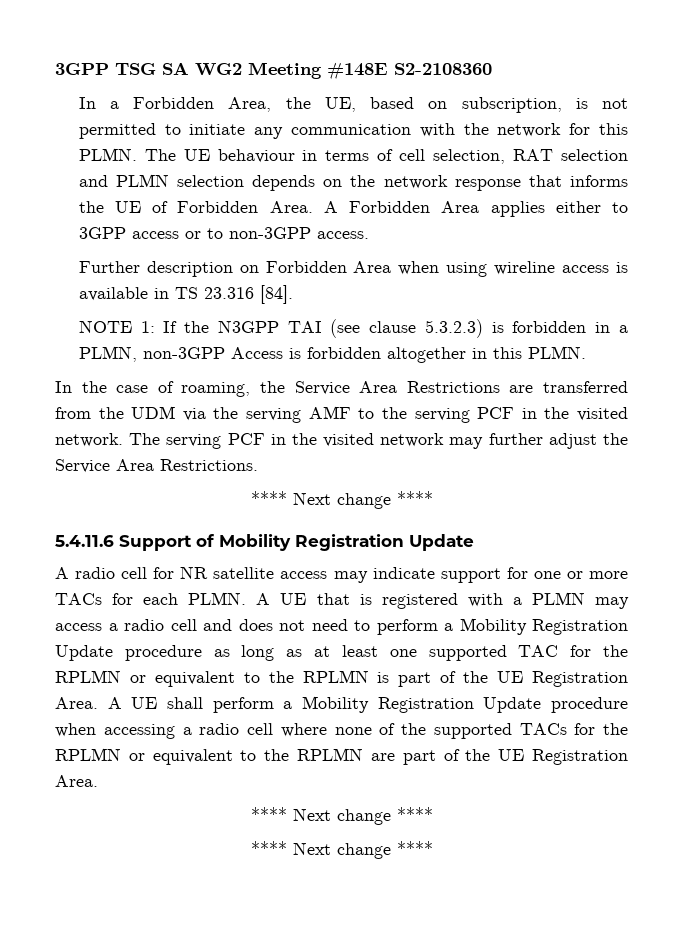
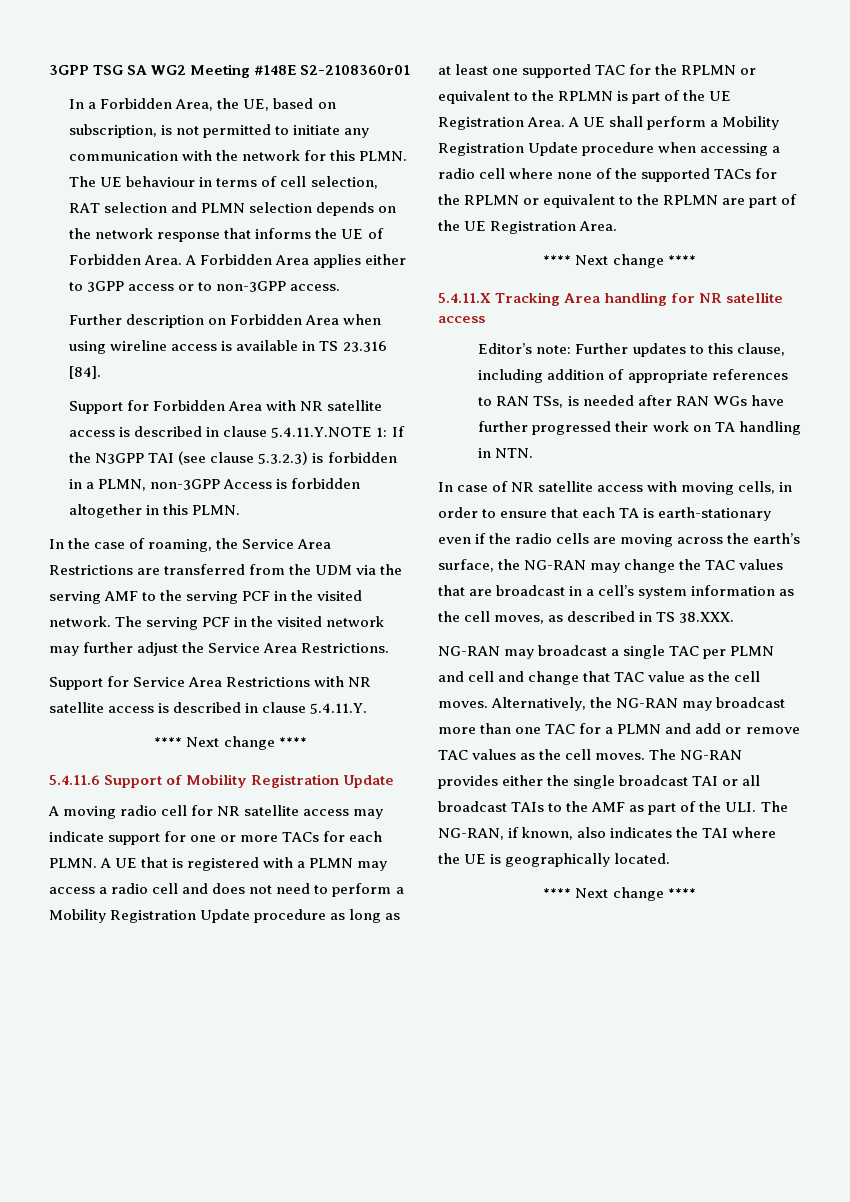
[394,63,492,75] S2-2108360 -> [300,65,411,75] S2-2108360r01
[78,320,132,333] NOTE -> [69,400,383,414] [69,426,373,438] Support for Forbidden Area with NR satellite access is described in clause 5.4.11.Y.NOTE
(258, 465) none -> [49,676,372,690] [49,702,368,714] // Support for Service Area Restrictions with NR satellite access is described in clause 5.4.11.Y.
(69, 573) none -> [63,806,117,819] moving
(433, 814) none -> [438,292,784,306] [438,316,485,323] [478,343,785,357] [478,369,788,383] [478,395,784,408] [478,421,801,435] [478,448,534,458] [438,481,793,495] [438,507,772,521] [438,533,801,547] [438,559,784,573] [438,585,795,599] [438,611,735,624] [438,645,775,659] [438,671,761,685] [438,697,786,711] [438,723,800,734] [438,749,743,760] [438,775,761,789] [438,801,788,815] [438,827,777,840] [438,853,671,867] // 5.4.11.X Tracking Area handling for NR satellite access // Editor’s note: Further updates to this clause, including addition of appropriate references to RAN TSs, is needed after RAN WGs have further progressed their work on TA handling in NTN. // In case of NR satellite access with moving cells, in order to ensure that each TA is earth-stationary even if the radio cells are moving across the earth’s surface, the NG-RAN may change the TAC values that are broadcast in a cell’s system information as the cell moves, as described in TS 38.XXX. // NG-RAN may broadcast a single TAC per PLMN and cell and change that TAC value as the cell moves. Alternatively, the NG-RAN may broadcast more than one TAC for a PLMN and add or remove TAC values as the cell moves. The NG-RAN provides either the single broadcast TAI or all broadcast TAIs to the AMF as part of the ULI. The NG-RAN, if known, also indicates the TAI where the UE is geographically located.

